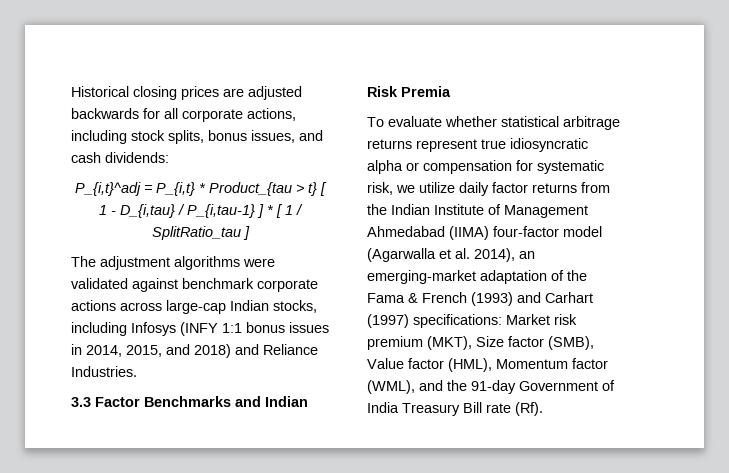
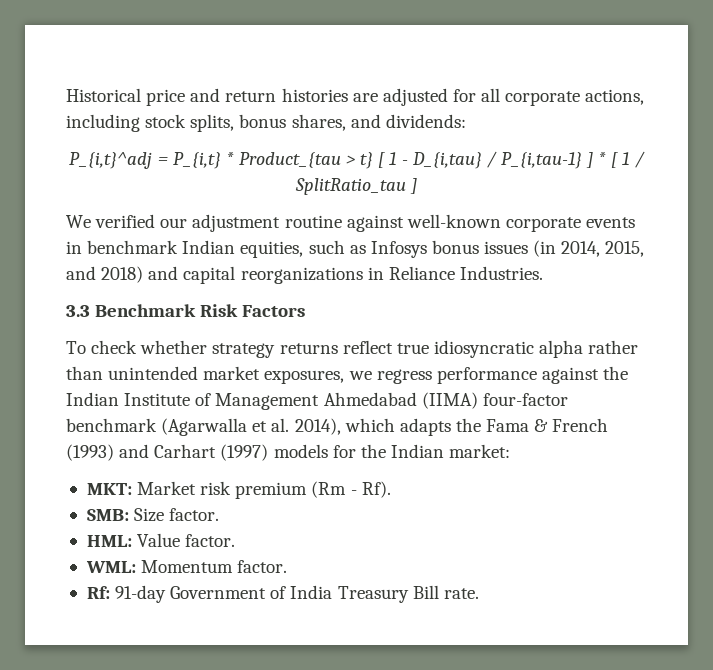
[133,86,219,100] closing prices -> [146,88,348,106] price and return histories
[71,108,139,119] backwards -> (448, 97) none
[251,130,323,143] [71,152,101,163] issues, and cash -> [291,114,381,131] shares, and
[71,256,275,270] [71,278,318,292] [71,300,317,314] [71,322,242,336] The adjustment algorithms were validated against benchmark corporate actions across large-cap Indian stocks, including Infosys (INFY 1:1 -> [66,214,636,232] [66,240,427,258] We verified our adjustment routine against well-known corporate events in benchmark Indian equities, such as Infosys
[71,344,82,355] in -> [533,240,557,257] (in
(259, 349) none -> [183,266,384,284] capital reorganizations in
[95,396,308,407] [367,86,451,97] [367,116,620,130] [367,138,588,152] [367,160,604,174] [367,182,610,196] Factor Benchmarks and Indian Risk Premia // To evaluate whether statistical arbitrage returns represent true idiosyncratic alpha or compensation for systematic risk, we utilize daily factor returns from -> [95,304,306,317] [66,340,639,358] [66,366,599,384] Benchmark Risk Factors // To check whether strategy returns reflect true idiosyncratic alpha rather than unintended market exposures, we regress performance against
[563,226,602,237] model -> [66,418,157,432] benchmark
[519,251,535,259] [367,270,564,284] an emerging-market adaptation of -> [344,418,451,436] which adapts
[413,314,577,328] [367,336,594,350] [367,358,608,372] [367,380,467,394] specifications: Market risk premium (MKT), Size factor (SMB), Value factor (HML), Momentum factor (WML), and the -> [273,444,511,458] [86,481,391,499] [86,508,220,522] [86,533,236,547] [85,560,288,573] [86,586,110,599] models for the Indian market: // MKT: Market risk premium (Rm - Rf). // SMB: Size factor. // HML: Value factor. // WML: Momentum factor. // Rf:
[486,402,543,416] rate (Rf). -> [443,588,479,599] rate.

